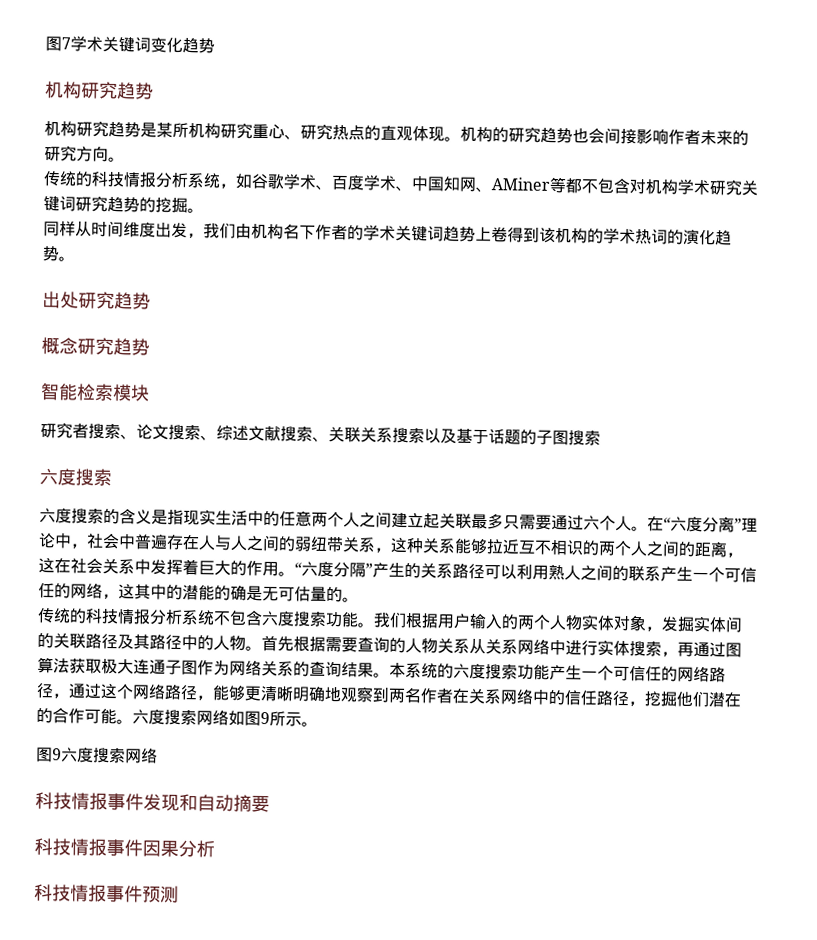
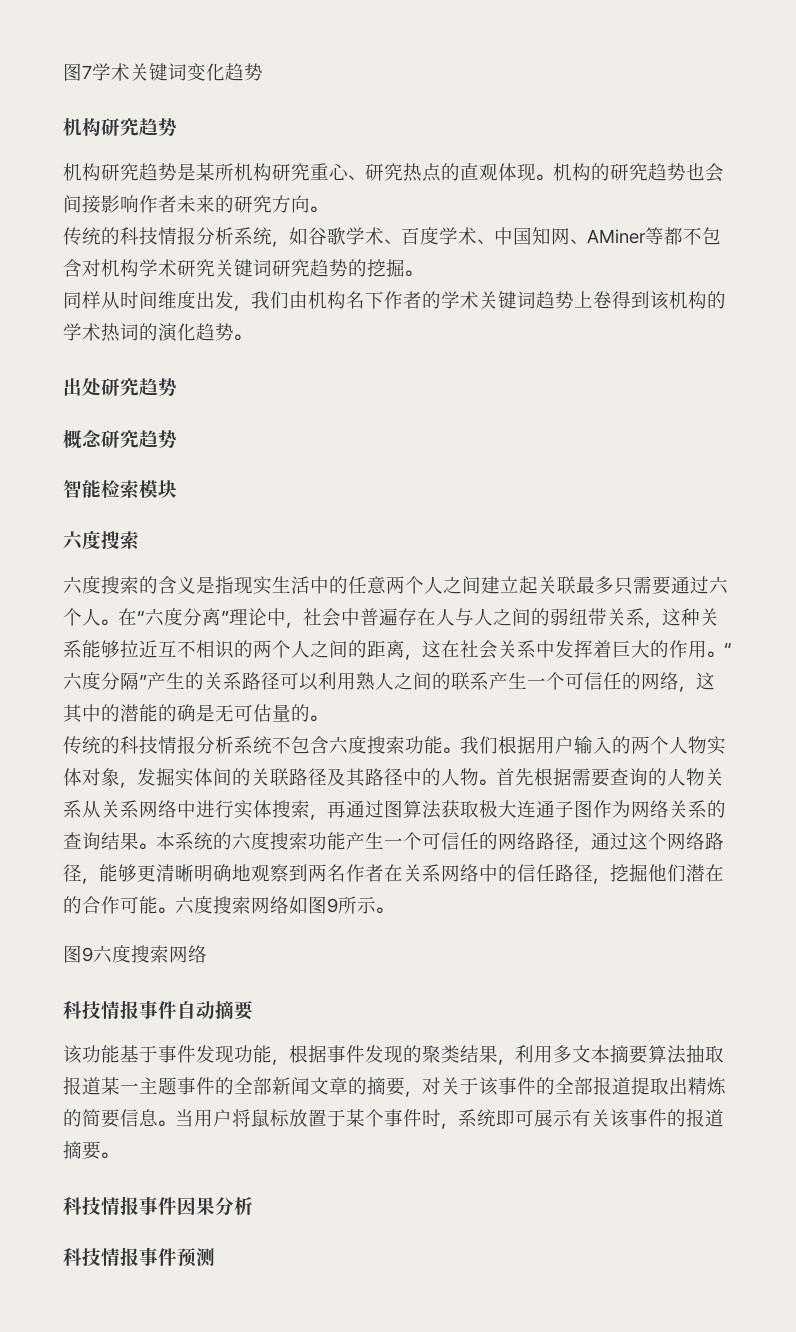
[40,422,601,446] // 研究者搜索、论文搜索、综述文献搜索、关联关系搜索以及基于话题的子图搜索 -> (177, 489) none
[143,793,198,812] 发现和 -> (177, 1010) none
(270, 803) none -> [63,1045,724,1065] [63,1076,726,1097] [63,1108,724,1129] [63,1141,118,1160] // 该功能基于事件发现功能，根据事件发现的聚类结果，利用多文本摘要算法抽取报道某一主题事件的全部新闻文章的摘要，对关于该事件的全部报道提取出精炼的简要信息。当用户将鼠标放置于某个事件时，系统即可展示有关该事件的报道摘要。

